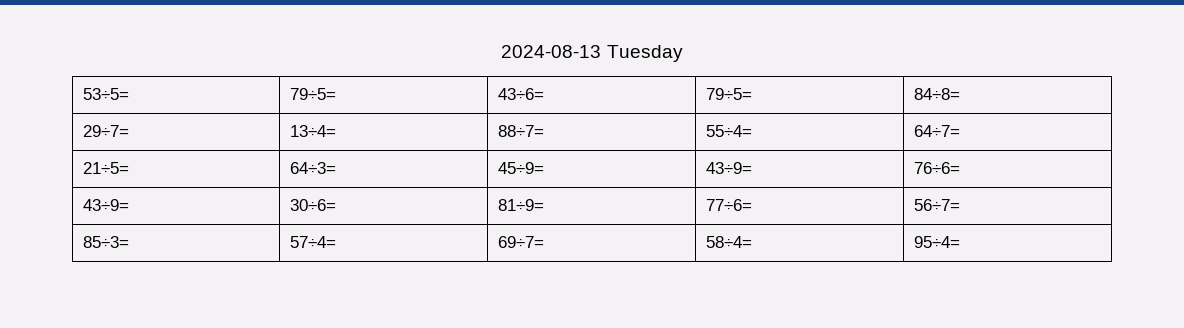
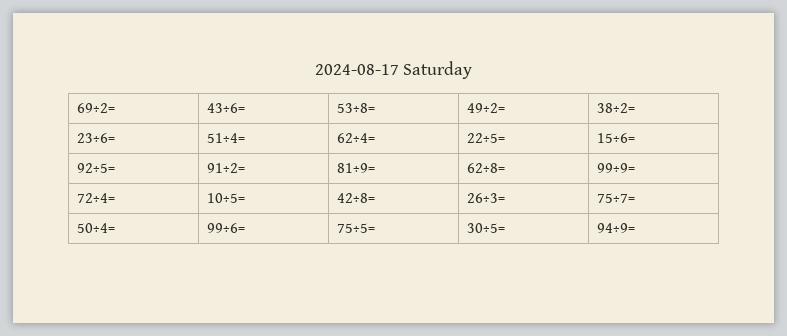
[501,45,683,62] [83,88,130,100] [290,88,337,100] [498,88,545,100] [706,88,753,100] [914,88,961,100] [83,125,130,137] [290,125,337,137] [498,125,545,137] [706,125,753,137] [914,125,961,137] [83,162,130,174] [290,162,337,174] [498,162,545,174] [706,162,753,174] [914,162,961,174] [83,199,130,211] [290,199,337,211] [498,199,545,211] [706,199,753,211] [914,199,961,211] [83,236,130,248] [290,236,337,248] [498,236,545,248] [706,236,753,248] [914,236,961,248] 2024-08-13 Tuesday // 53÷5= | 79÷5= | 43÷6= | 79÷5= | 84÷8= // 29÷7= | 13÷4= | 88÷7= | 55÷4= | 64÷7= // 21÷5= | 64÷3= | 45÷9= | 43÷9= | 76÷6= // 43÷9= | 30÷6= | 81÷9= | 77÷6= | 56÷7= // 85÷3= | 57÷4= | 69÷7= | 58÷4= | 95÷4= -> [314,61,473,79] [76,103,115,113] [206,103,245,113] [336,103,375,113] [466,103,505,113] [596,103,635,113] [76,133,115,143] [206,133,245,143] [336,133,375,143] [466,133,505,143] [596,133,635,143] [76,163,115,173] [206,163,245,173] [336,163,375,173] [466,163,505,173] [596,163,635,173] [76,193,115,203] [206,193,245,203] [336,193,375,203] [466,193,505,203] [596,193,635,203] [76,223,115,233] [206,223,245,233] [336,223,375,233] [466,223,505,233] [596,223,635,233] 2024-08-17 Saturday // 69÷2= | 43÷6= | 53÷8= | 49÷2= | 38÷2= // 23÷6= | 51÷4= | 62÷4= | 22÷5= | 15÷6= // 92÷5= | 91÷2= | 81÷9= | 62÷8= | 99÷9= // 72÷4= | 10÷5= | 42÷8= | 26÷3= | 75÷7= // 50÷4= | 99÷6= | 75÷5= | 30÷5= | 94÷9=

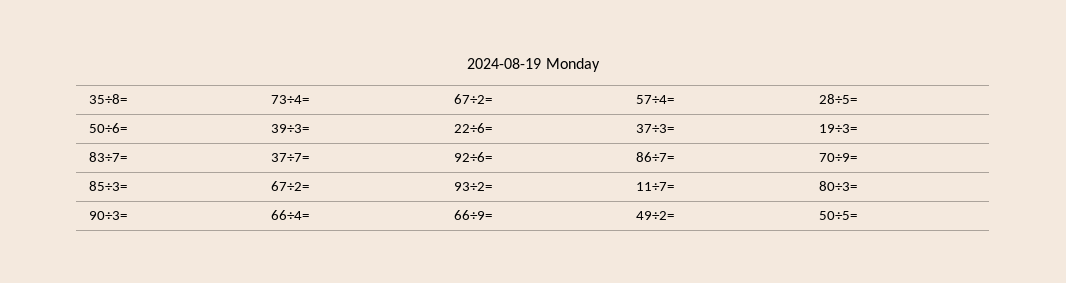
[314,61,473,79] [76,103,115,113] [206,103,245,113] [336,103,375,113] [466,103,505,113] [596,103,635,113] [76,133,115,143] [206,133,245,143] [336,133,375,143] [466,133,505,143] [596,133,635,143] [76,163,115,173] [206,163,245,173] [336,163,375,173] [466,163,505,173] [596,163,635,173] [76,193,115,203] [206,193,245,203] [336,193,375,203] [466,193,505,203] [596,193,635,203] [76,223,115,233] [206,223,245,233] [336,223,375,233] [466,223,505,233] [596,223,635,233] 2024-08-17 Saturday // 69÷2= | 43÷6= | 53÷8= | 49÷2= | 38÷2= // 23÷6= | 51÷4= | 62÷4= | 22÷5= | 15÷6= // 92÷5= | 91÷2= | 81÷9= | 62÷8= | 99÷9= // 72÷4= | 10÷5= | 42÷8= | 26÷3= | 75÷7= // 50÷4= | 99÷6= | 75÷5= | 30÷5= | 94÷9= -> [467,58,600,72] [88,94,127,104] [270,95,309,104] [453,94,492,104] [635,95,674,104] [818,94,857,104] [88,123,127,133] [270,124,309,133] [453,123,492,133] [635,124,674,133] [818,124,857,133] [88,152,127,162] [270,153,309,162] [453,152,492,162] [635,152,674,162] [818,153,857,162] [88,181,127,191] [270,181,309,191] [453,182,492,191] [635,182,674,191] [818,181,857,191] [88,211,127,220] [270,210,309,220] [453,210,492,220] [635,211,674,220] [818,211,857,220] 2024-08-19 Monday // 35÷8= | 73÷4= | 67÷2= | 57÷4= | 28÷5= // 50÷6= | 39÷3= | 22÷6= | 37÷3= | 19÷3= // 83÷7= | 37÷7= | 92÷6= | 86÷7= | 70÷9= // 85÷3= | 67÷2= | 93÷2= | 11÷7= | 80÷3= // 90÷3= | 66÷4= | 66÷9= | 49÷2= | 50÷5=

